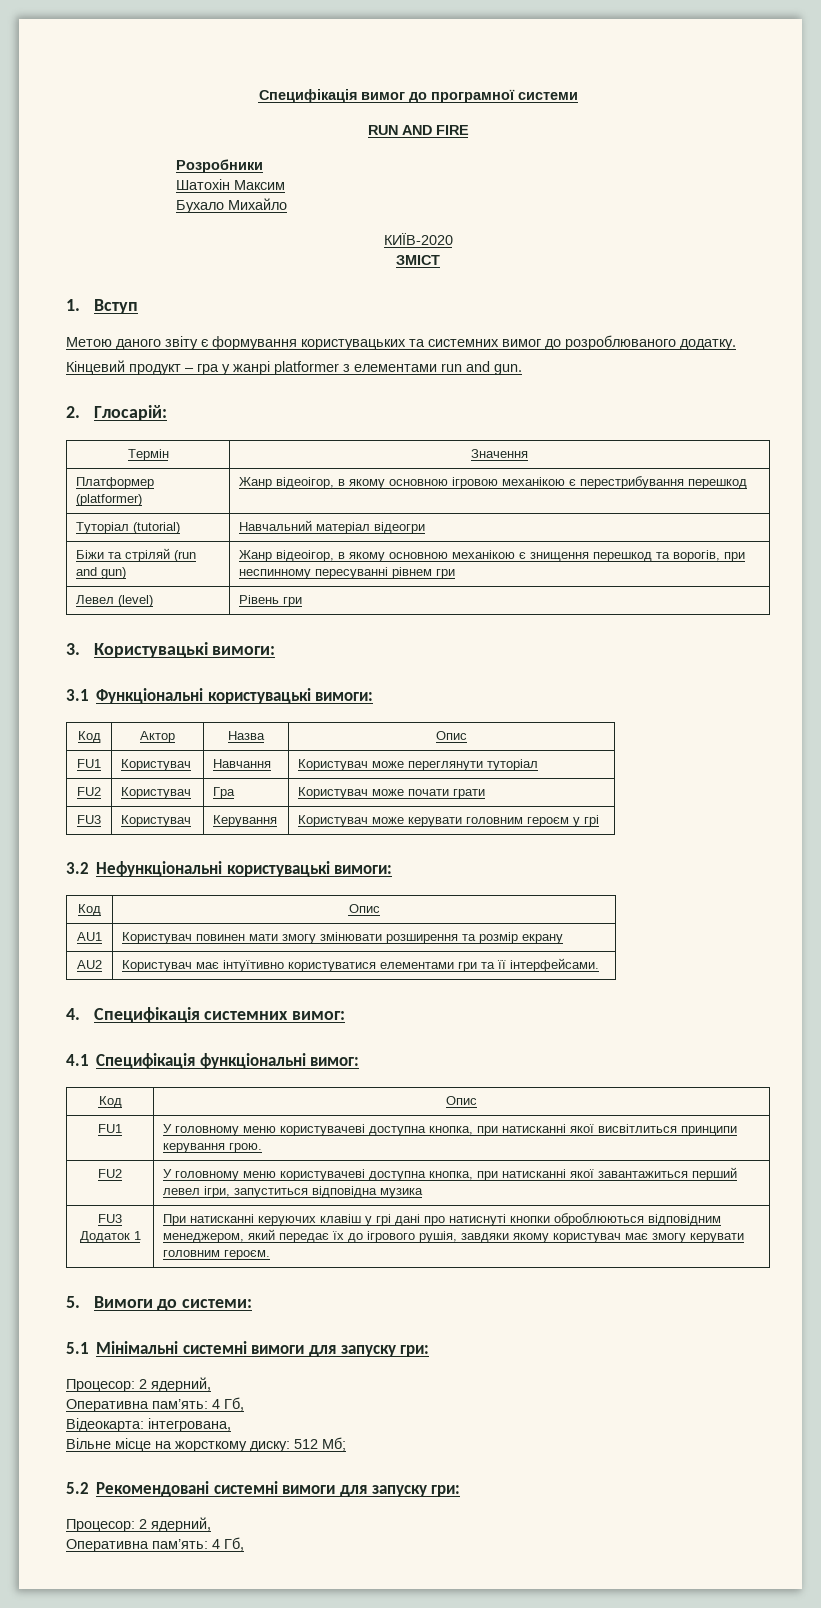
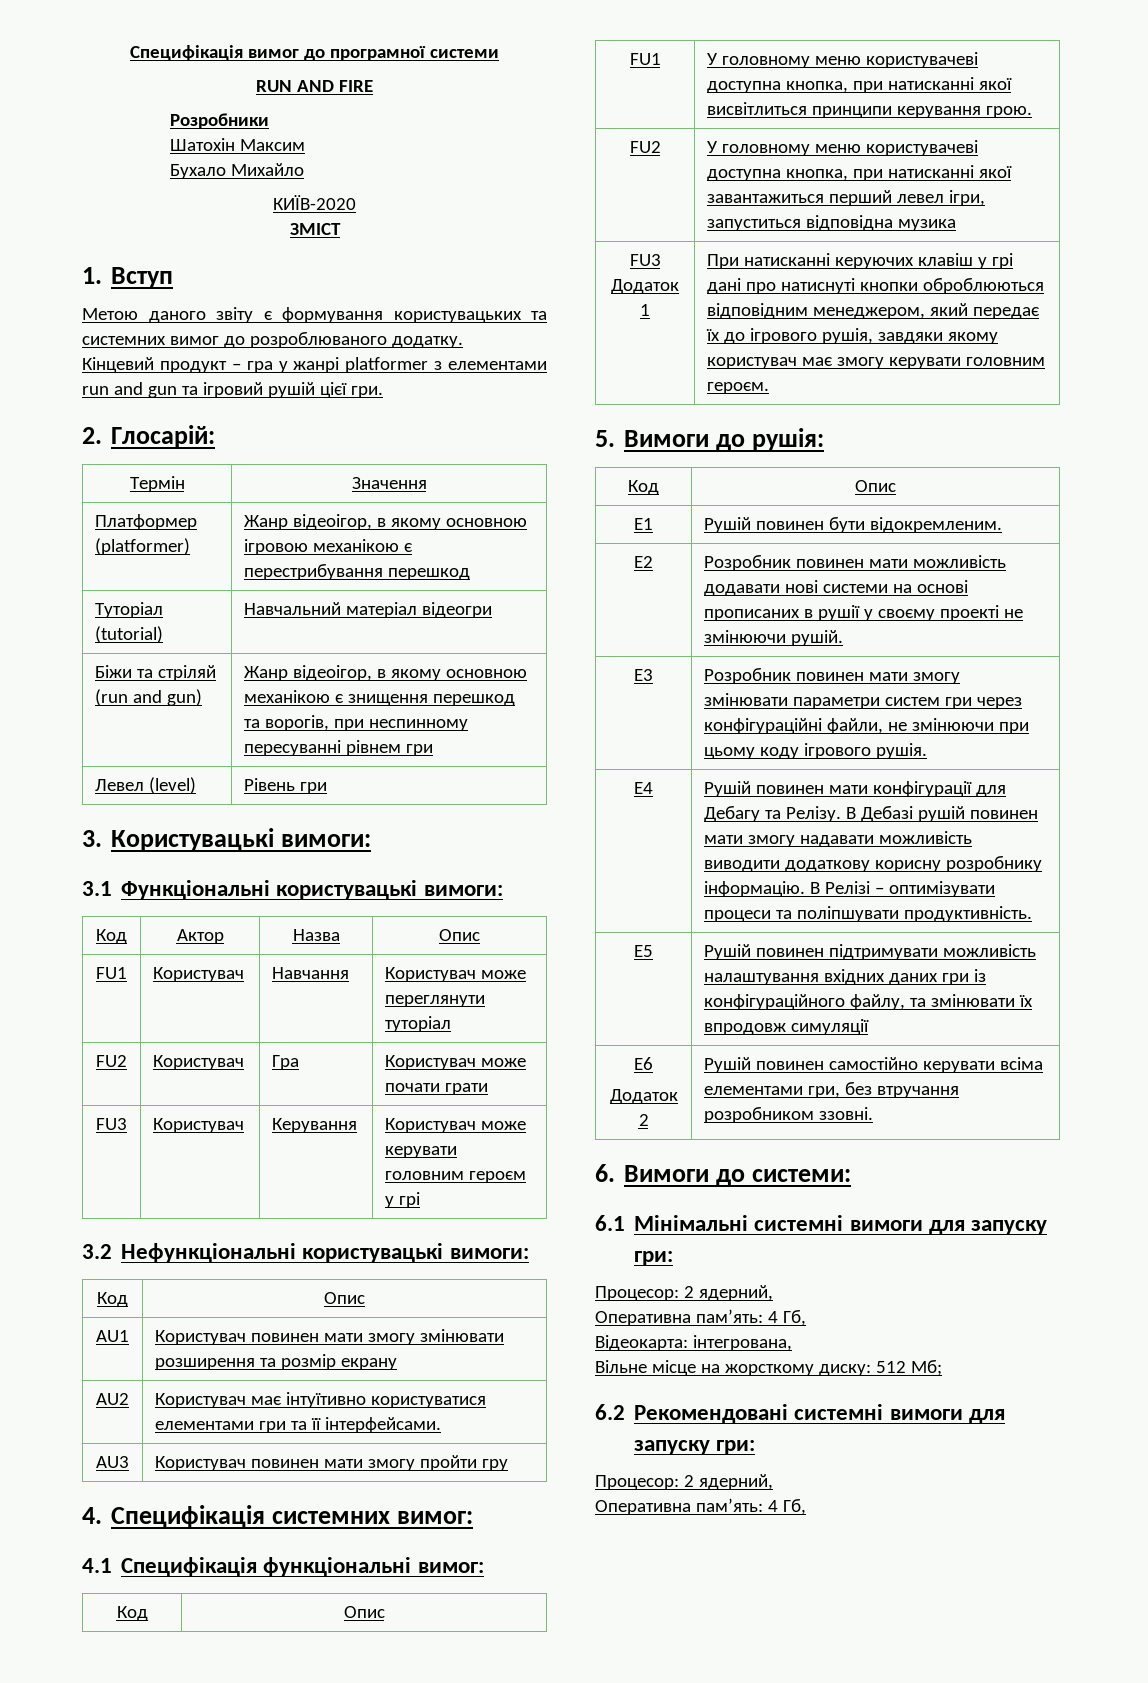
[494,364,522,375] gun. -> [147,382,383,398] gun та ігровий рушій цієї гри.
(600, 965) none -> [96,1456,129,1468] [155,1455,509,1471] // AU3 | Користувач повинен мати змогу пройти гру
(178, 1305) none -> [752,428,825,451] [628,480,659,495] [855,480,896,492] [634,518,653,530] [704,517,1003,533] [634,556,653,568] [704,555,1007,571] [704,580,969,596] [704,605,1024,621] [704,630,844,646] [634,669,653,681] [704,668,961,684] [704,693,1023,709] [704,718,1030,734] [704,743,928,759] [634,782,653,794] [704,781,1007,797] [704,806,1039,822] [704,831,973,847] [704,856,1043,872] [704,881,996,897] [704,906,1033,922] [634,945,653,957] [704,944,1037,960] [704,969,987,985] [704,994,1034,1010] [704,1019,870,1035] [634,1057,653,1070] [609,1089,678,1104] [638,1114,649,1126] [704,1057,1044,1073] [704,1082,960,1098] [704,1107,874,1123] [595,1164,746,1186] рушія: // Код | Опис // E1 | Рушій повинен бути відокремленим. // E2 | Розробник повинен мати можливість додавати нові системи на основі прописаних в рушії у своєму проекті не змінюючи рушій. // E3 | Розробник повинен мати змогу змінювати параметри систем гри через конфігураційні файли, не змінюючи при цьому коду ігрового рушія. // E4 | Рушій повинен мати конфігурації для Дебагу та Релізу. В Дебазі рушій повинен мати змогу надавати можливість виводити додаткову корисну розробнику інформацію. В Релізі – оптимізувати процеси та поліпшувати продуктивність. // E5 | Рушій повинен підтримувати можливість налаштування вхідних даних гри із конфігураційного файлу, та змінювати їх впродовж симуляції // E6 // Додаток 2 | Рушій повинен самостійно керувати всіма елементами гри, без втручання розробником ззовні. // 6. Вимоги до
[66,1342,89,1354] 5.1 -> [595,1215,625,1231] 6.1
[66,1482,89,1494] 5.2 -> [595,1404,625,1420] 6.2

